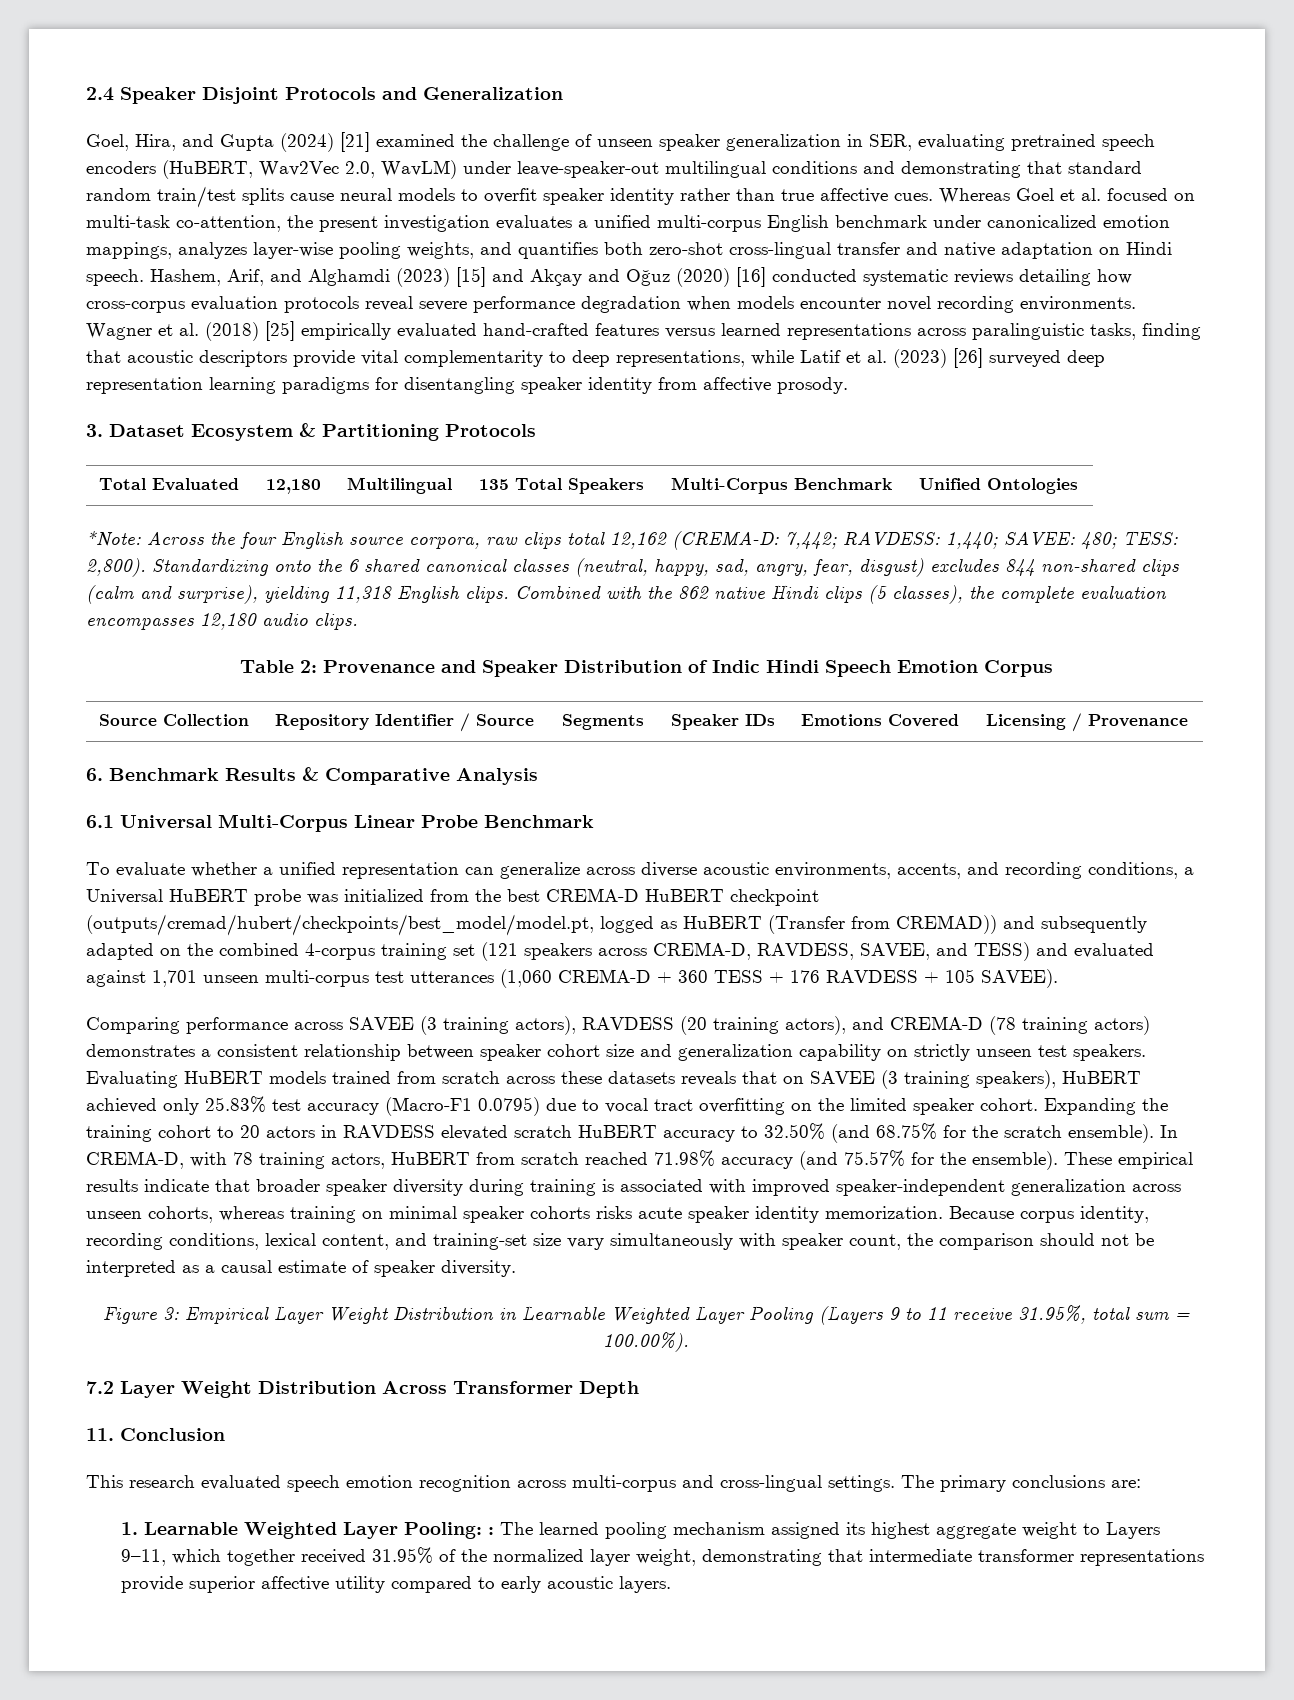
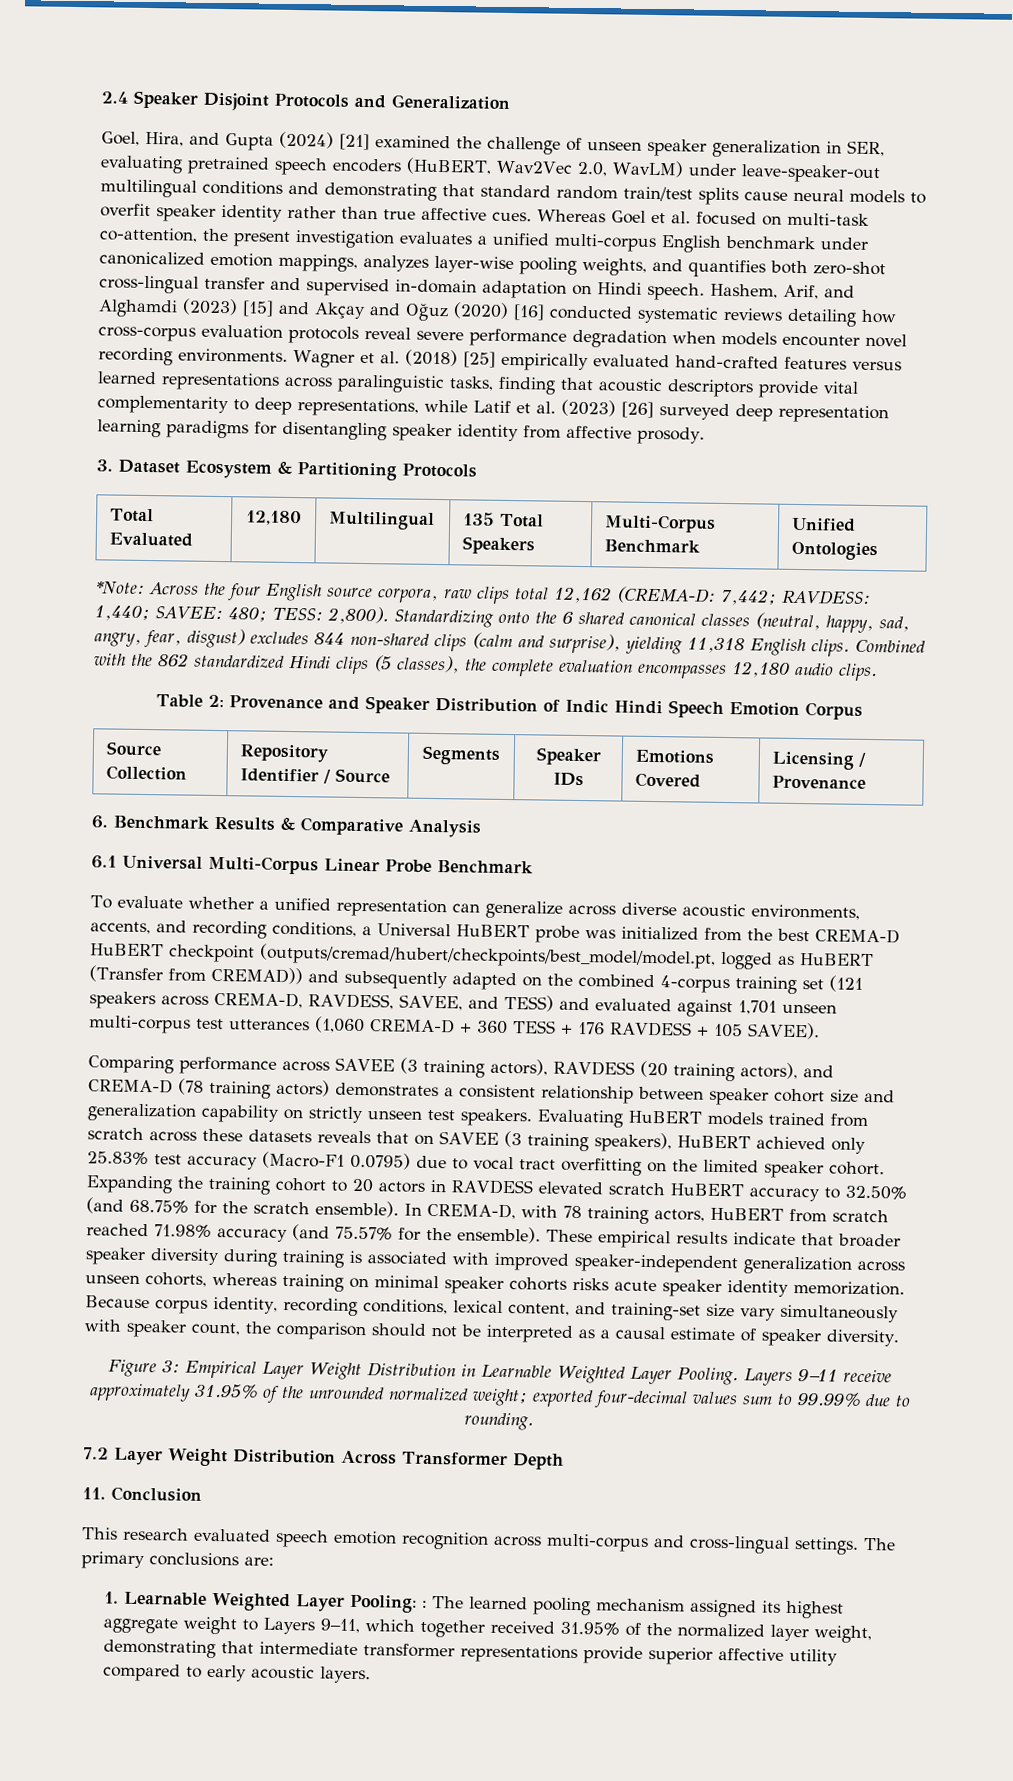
[944,242,995,257] native -> [306,278,477,297] supervised in-domain
[714,587,765,599] native -> [194,654,285,668] standardized
[748,1305,1190,1325] [603,1332,689,1352] Pooling (Layers 9 to 11 receive 31.95%, total sum = 100.00%). -> [676,1367,892,1386] [88,1383,911,1409] [464,1412,534,1431] Pooling. Layers 9–11 receive approximately 31.95% of the unrounded normalized weight; exported four-decimal values sum to 99.99% due to rounding.

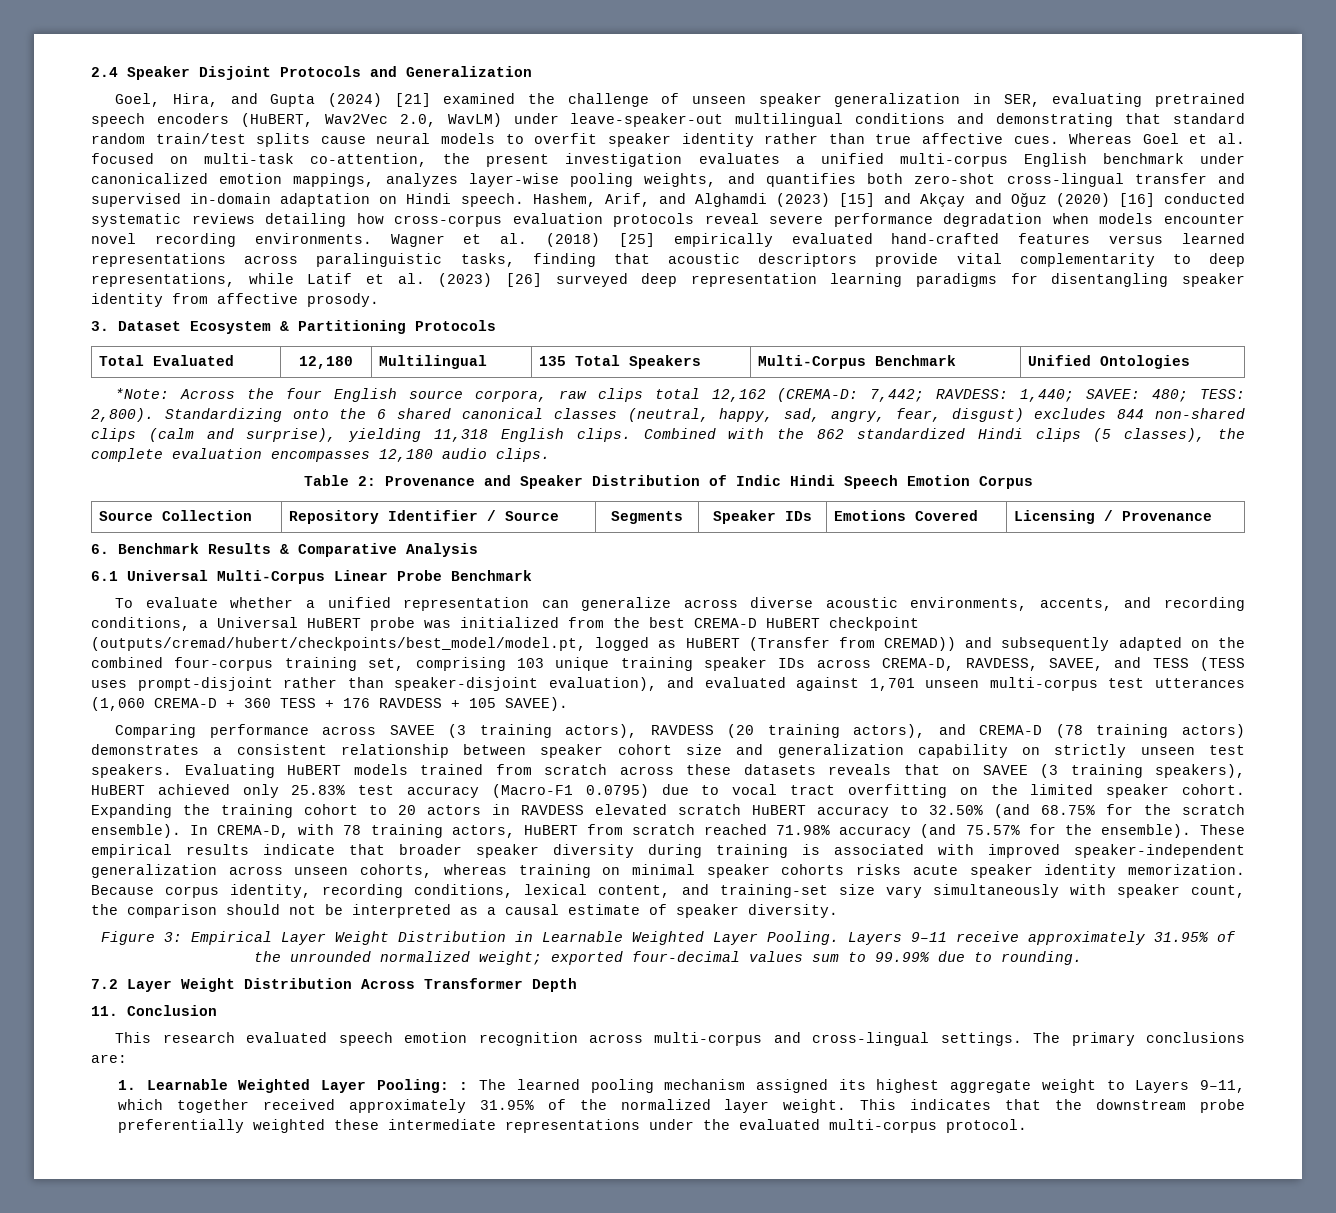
[659,975,863,995] [89,991,156,1010] 4-corpus training set (121 speakers -> [174,657,806,671] four-corpus training set, comprising 103 unique training speaker IDs
[503,994,554,1012] TESS) -> [1152,657,1245,671] [91,677,657,691] TESS (TESS uses prompt-disjoint rather than speaker-disjoint evaluation),
(556, 1627) none -> [348,1099,466,1113] approximately
[814,1625,873,1644] [103,1639,839,1666] [103,1663,372,1684] weight, demonstrating that intermediate transformer representations provide superior affective utility compared to early acoustic layers. -> [783,1099,1245,1113] [117,1119,1027,1133] weight. This indicates that the downstream probe preferentially weighted these intermediate representations under the evaluated multi-corpus protocol.

